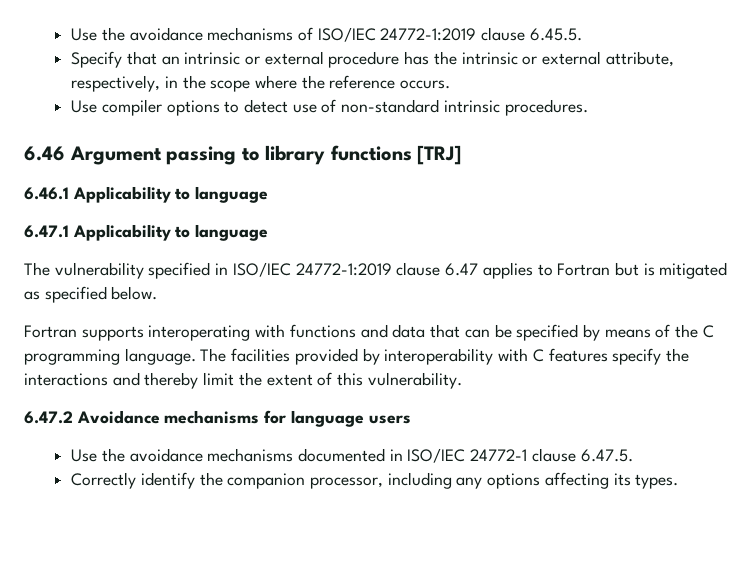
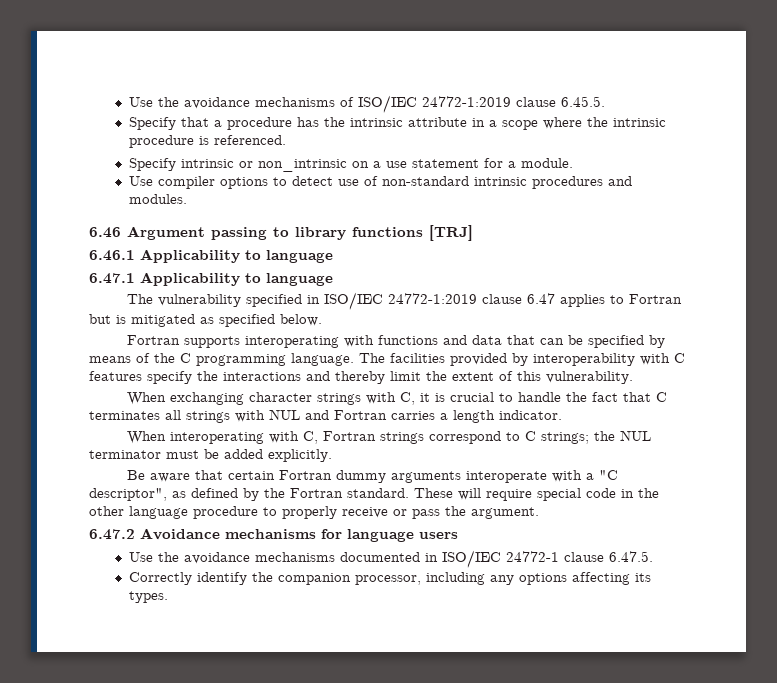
[161,51,674,68] [71,75,451,92] an intrinsic or external procedure has the intrinsic or external attribute, respectively, in the scope where the reference occurs. -> [213,117,666,130] [128,135,286,148] [128,158,573,172] a procedure has the intrinsic attribute in a scope where the intrinsic procedure is referenced. // Specify intrinsic or non_intrinsic on a use statement for a module.
[504,99,588,116] procedures. -> [531,176,632,189] [128,194,187,204] procedures and modules.
(462, 380) none -> [126,392,667,405] [89,409,562,423] [126,430,651,444] [89,449,332,462] [126,470,618,483] [89,488,659,501] [89,506,539,519] // When exchanging character strings with C, it is crucial to handle the fact that C terminates all strings with NUL and Fortran carries a length indicator. // When interoperating with C, Fortran strings correspond to C strings; the NUL terminator must be added explicitly. // Be aware that certain Fortran dummy arguments interoperate with a "C descriptor", as defined by the Fortran standard. These will require special code in the other language procedure to properly receive or pass the argument.

